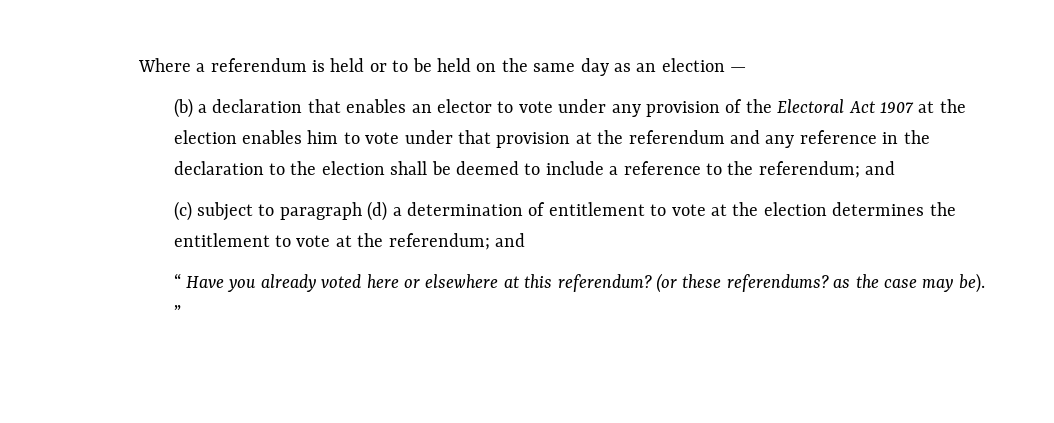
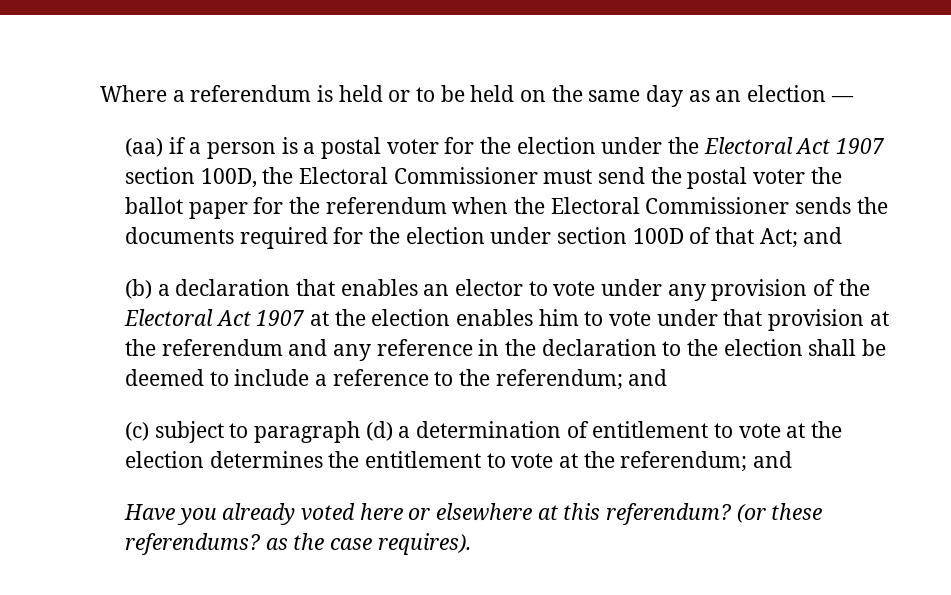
(747, 69) none -> [124,137,885,159] [124,167,842,189] [124,197,888,219] [124,227,843,249] // (aa) if a person is a postal voter for the election under the Electoral Act 1907 section 100D, the Electoral Commissioner must send the postal voter the ballot paper for the referendum when the Electoral Commissioner sends the documents required for the election under section 100D of that Act; and
[173,273,181,288] “ -> (792, 459) none
[922,273,985,293] [173,305,181,319] may be). ” -> [377,533,471,555] requires).

